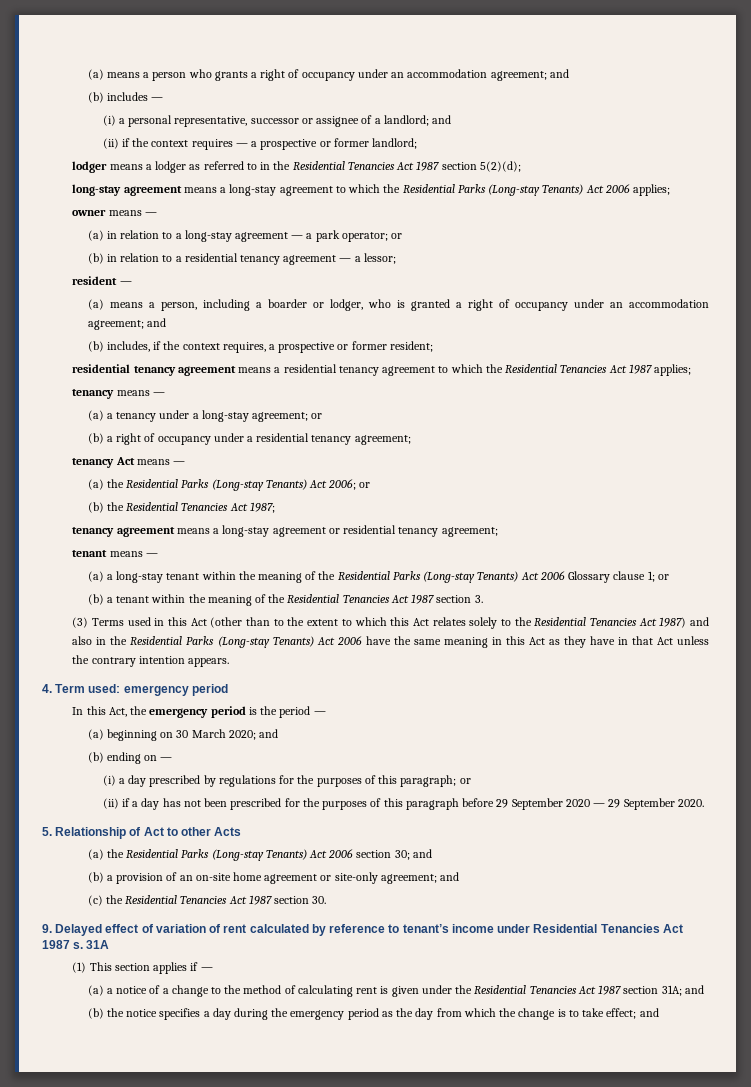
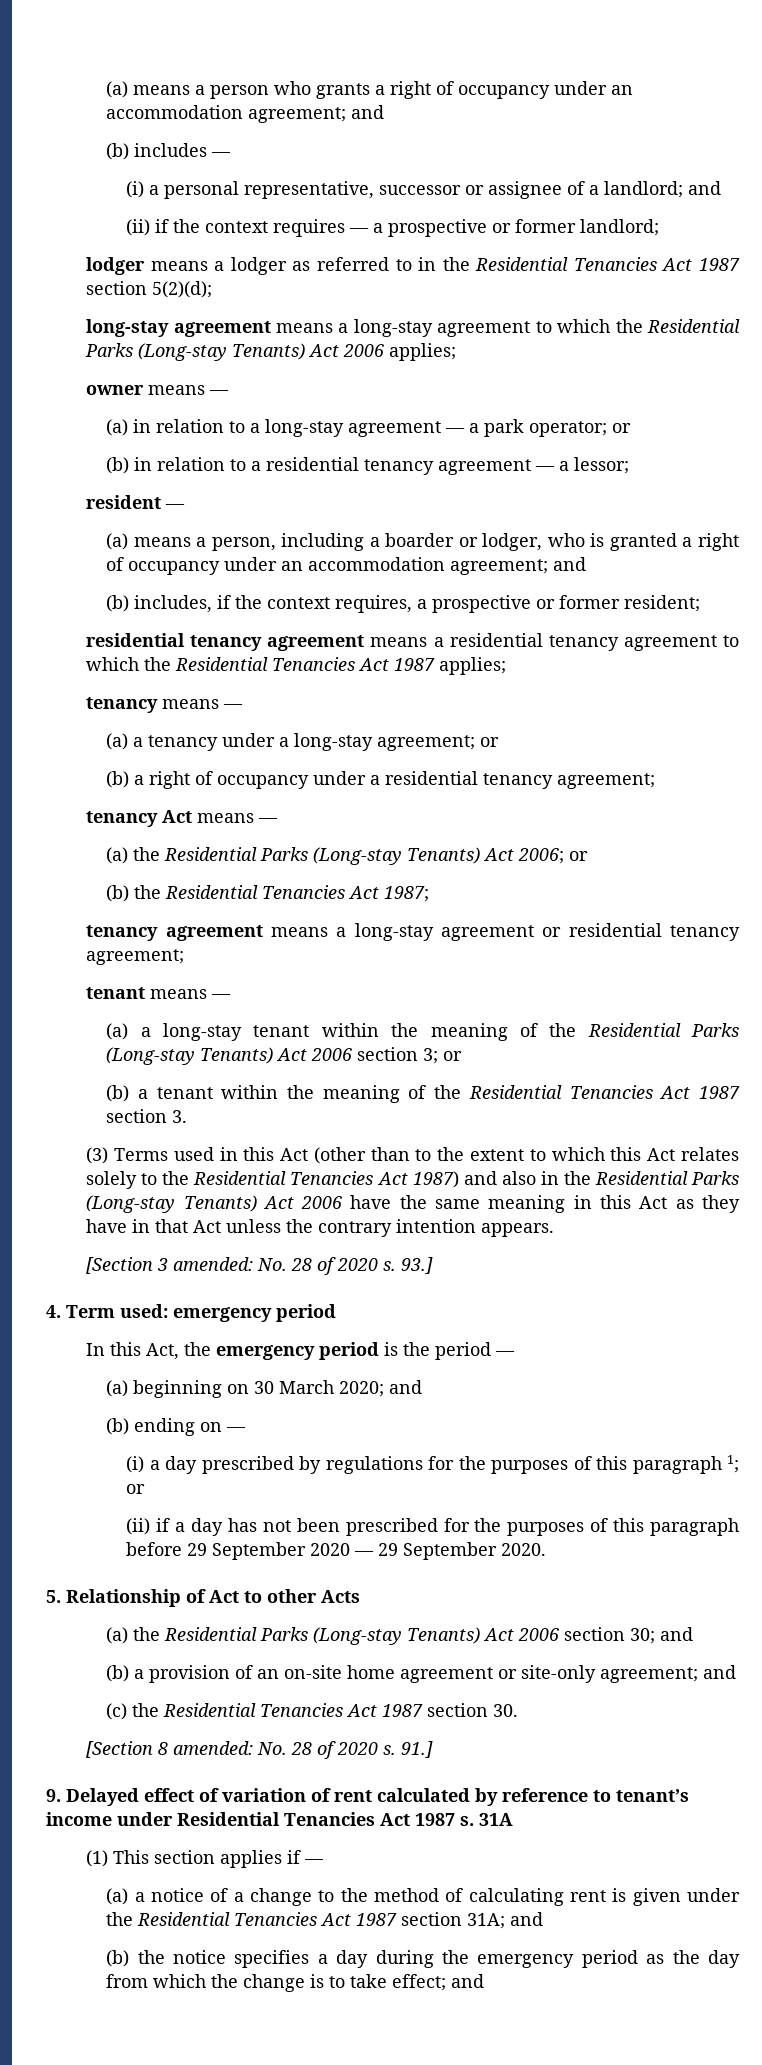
[568,571,655,583] Glossary clause 1; -> [357,1047,439,1064] section 3;
(230, 662) none -> [86,1257,434,1275] // [Section 3 amended: No. 28 of 2020 s. 93.]
[400,775,457,787] paragraph; -> [632,1455,740,1474] paragraph 1;
(327, 900) none -> [86,1741,434,1759] // [Section 8 amended: No. 28 of 2020 s. 91.]

